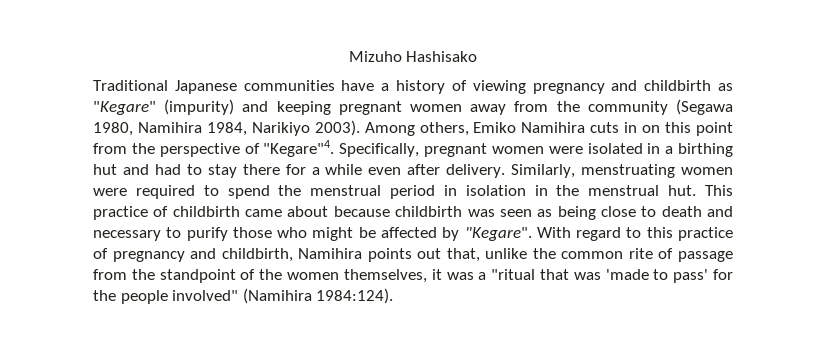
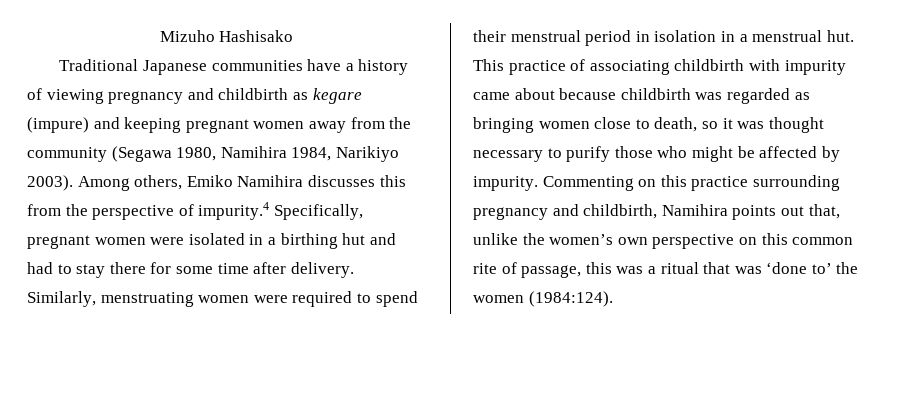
[93,99,235,115] "Kegare" (impurity) -> [312,88,362,104] [27,117,89,133] kegare (impure)
[590,122,733,136] cuts in on this point -> [307,175,406,187] discusses this
[263,140,335,157] "Kegare"4. -> [198,202,270,220] impurity.4
[311,164,402,175] a while even -> [175,263,249,274] some time
[278,185,302,196] the -> [473,30,506,42] their
[556,185,580,196] the -> [739,34,748,42] a
[172,206,240,217] childbirth -> [589,59,846,75] associating childbirth with impurity
[499,206,733,220] seen as being close to death and -> [726,88,810,104] [473,117,824,133] regarded as bringing women close to death, so it was thought
[464,227,642,241] "Kegare". With regard to -> [473,176,657,191] impurity. Commenting on
[93,248,108,259] of -> [752,175,840,191] surrounding
[561,248,734,262] [93,269,733,283] [93,288,394,304] common rite of passage from the standpoint of the women themselves, it was a "ritual that was 'made to pass' for the people involved" (Namihira 1984:124). -> [549,233,854,249] [473,262,859,278] [473,291,613,307] women’s own perspective on this common rite of passage, this was a ritual that was ‘done to’ the women (1984:124).

